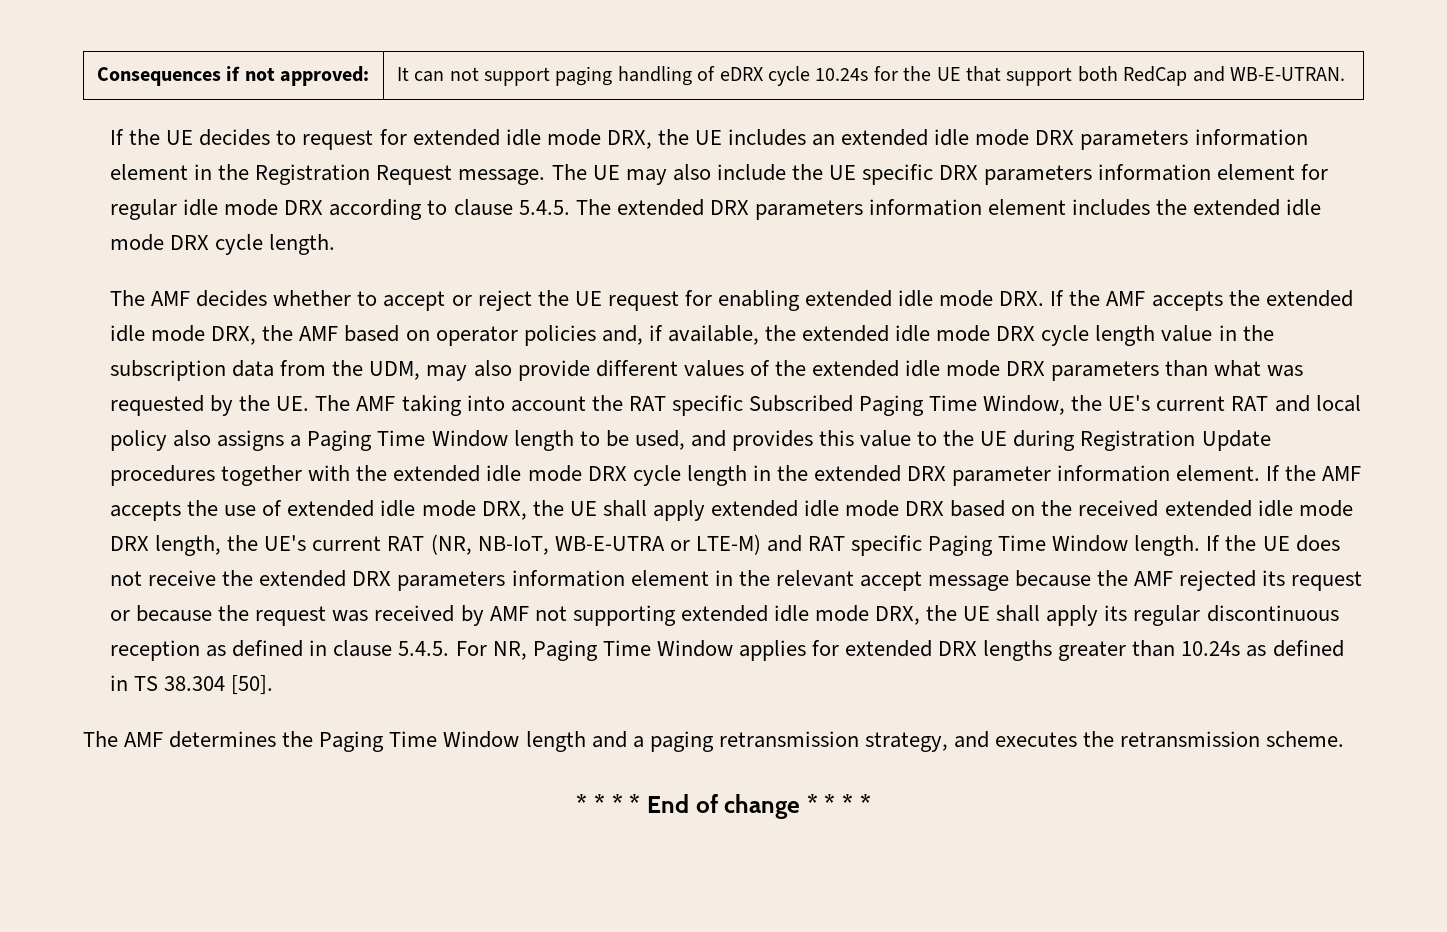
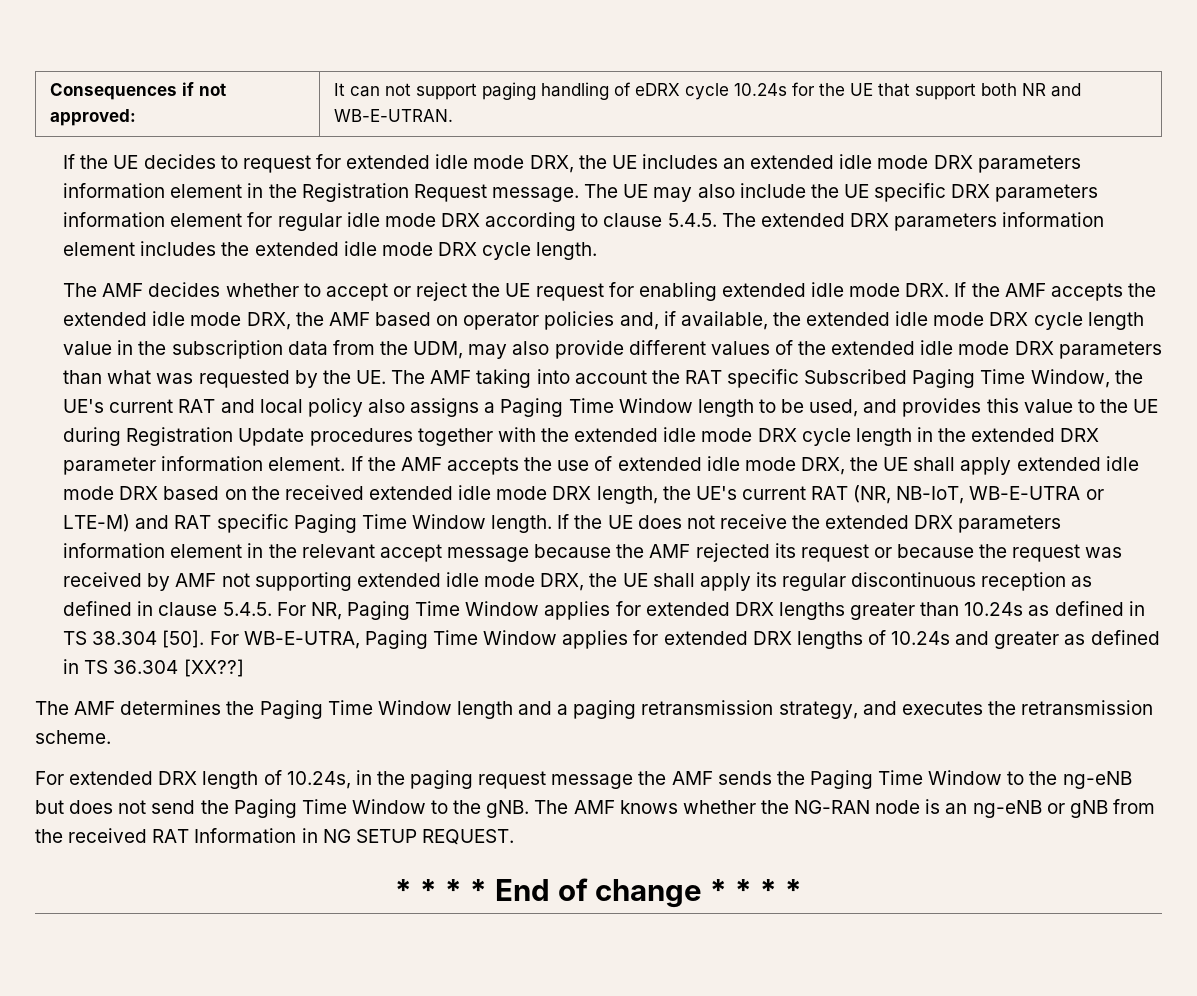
[1123,66,1188,86] RedCap -> [1021,83,1046,96] NR
(274, 685) none -> [209,630,1160,649] [63,659,244,677] For WB-E-UTRA, Paging Time Window applies for extended DRX lengths of 10.24s and greater as defined in TS 36.304 [XX??]
(1345, 739) none -> [35,770,1132,789] [35,799,1155,818] [35,828,514,845] // For extended DRX length of 10.24s, in the paging request message the AMF sends the Paging Time Window to the ng-eNB but does not send the Paging Time Window to the gNB. The AMF knows whether the NG-RAN node is an ng-eNB or gNB from the received RAT Information in NG SETUP REQUEST.

